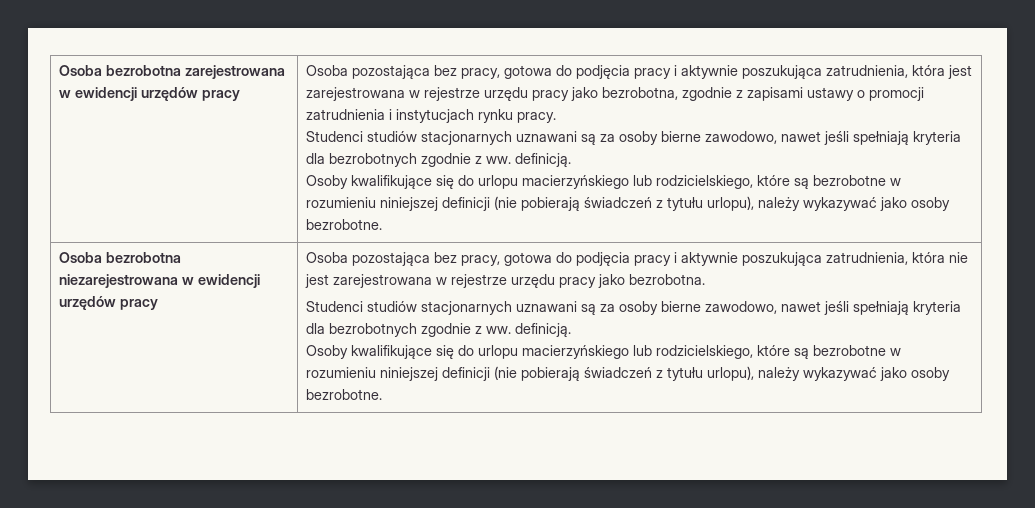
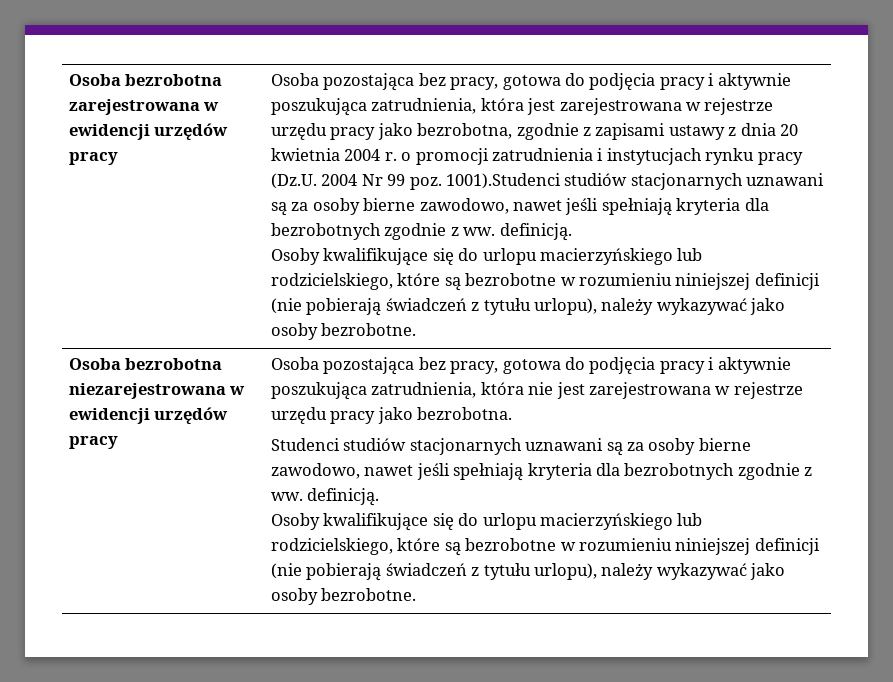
(855, 94) none -> [728,123,799,136] [270,148,397,161] z dnia 20 kwietnia 2004 r.
[517,112,557,123] [306,131,364,142] pracy. // Studenci -> [757,152,803,165] [270,173,562,190] pracy (Dz.U. 2004 Nr 99 poz. 1001).Studenci

